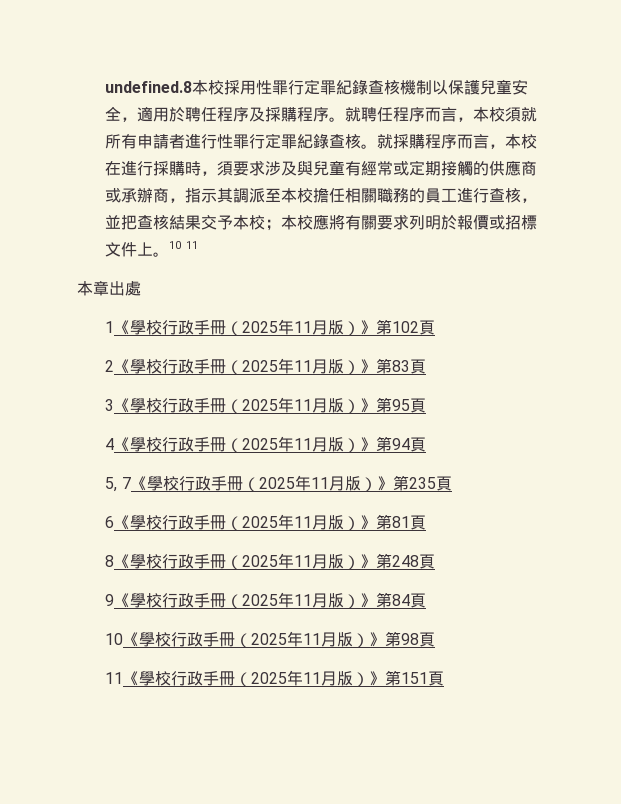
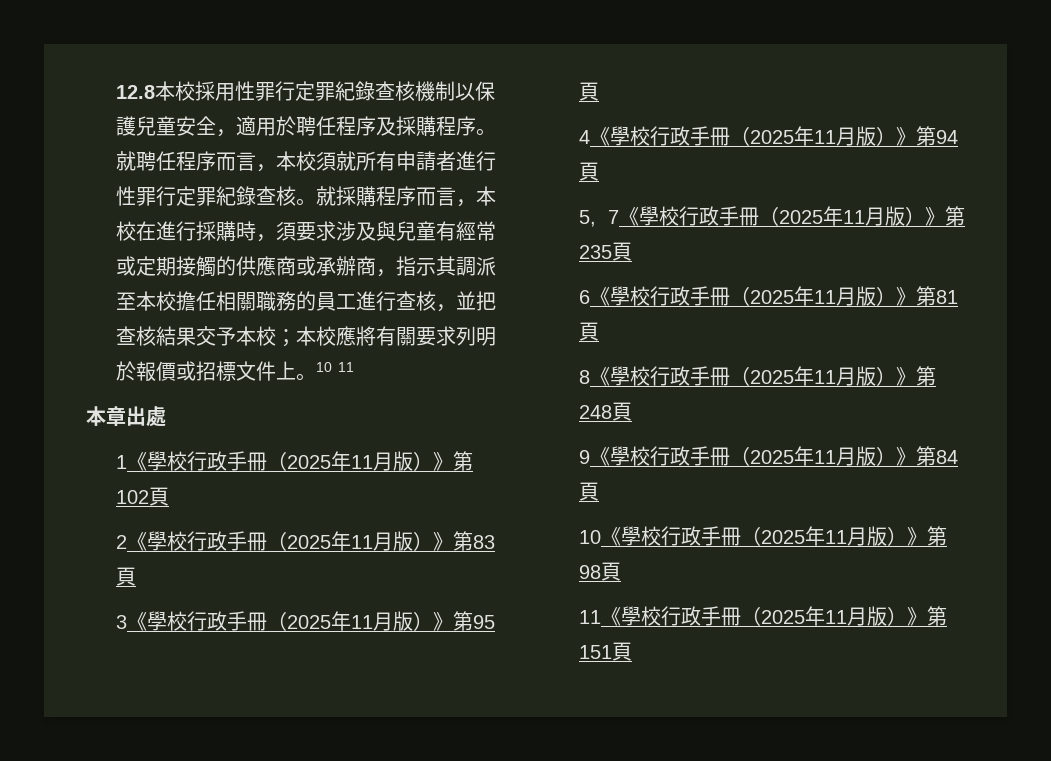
[105,81,193,93] undefined.8 -> [116,85,156,99] 12.8

